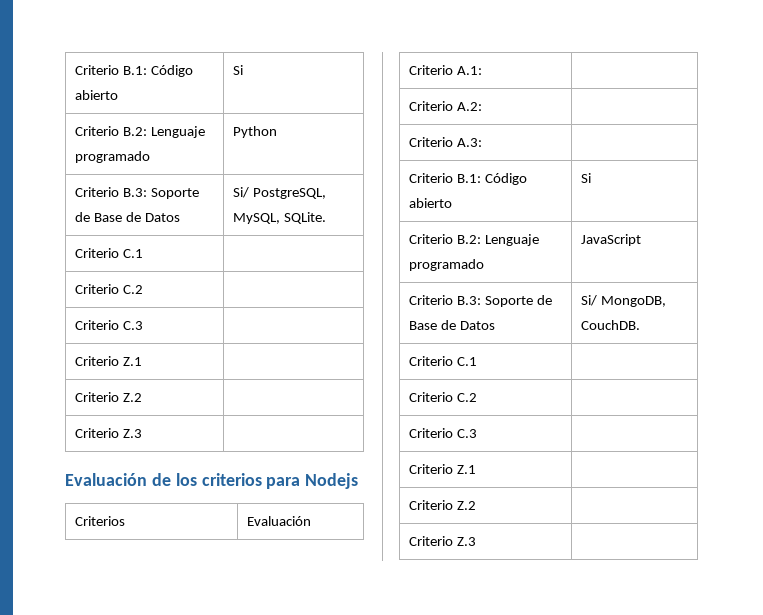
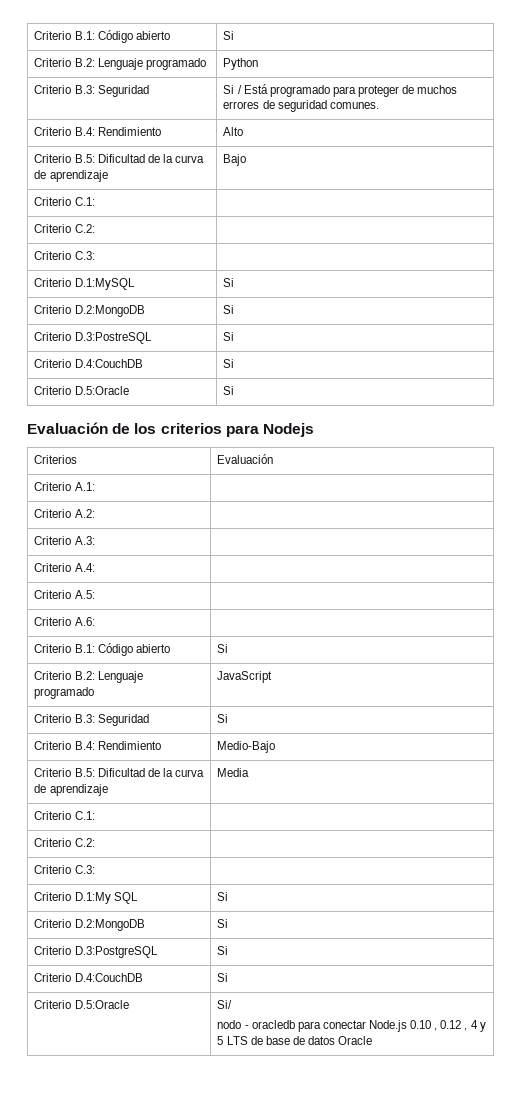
[150,188,199,199] [74,212,180,222] [232,187,326,199] [232,212,326,224] [74,248,143,258] [74,284,143,294] [74,320,143,330] [74,356,142,366] [74,392,142,402] [74,428,142,438] Soporte de Base de Datos | Si/ PostgreSQL, MySQL, SQLite. // Criterio C.1 | // Criterio C.2 | // Criterio C.3 | // Criterio Z.1 | // Criterio Z.2 | // Criterio Z.3 | -> [97,85,149,97] [223,84,458,97] [223,100,379,112] [34,127,161,136] [223,127,244,136] [34,154,204,163] [34,170,108,182] [223,154,247,166] [34,197,95,206] [34,224,95,233] [34,251,95,260] [34,278,135,290] [223,278,235,287] [34,305,145,317] [223,305,235,314] [34,332,152,344] [223,332,235,341] [34,359,143,368] [223,359,235,368] [34,386,129,395] [223,386,235,395] Seguridad | Si / Está programado para proteger de muchos errores de seguridad comunes. // Criterio B.4: Rendimiento | Alto // Criterio B.5: Dificultad de la curva de aprendizaje | Bajo // Criterio C.1: | // Criterio C.2: | // Criterio C.3: | // Criterio D.1:MySQL | Si // Criterio D.2:MongoDB | Si // Criterio D.3:PostreSQL | Si // Criterio D.4:CouchDB | Si // Criterio D.5:Oracle | Si
(482, 142) none -> [34,563,95,572] [34,590,95,599] [34,617,95,626] // Criterio A.4: | // Criterio A.5: | // Criterio A.6: |
[484,295,552,307] [408,320,495,330] [580,295,666,307] [580,320,640,330] [408,356,477,366] [408,392,477,402] [408,428,477,438] [408,464,476,474] [408,500,476,510] [408,536,476,546] Soporte de Base de Datos | Si/ MongoDB, CouchDB. // Criterio C.1 | // Criterio C.2 | // Criterio C.3 | // Criterio Z.1 | // Criterio Z.2 | // Criterio Z.3 | -> [97,714,149,726] [217,714,229,723] [34,741,161,750] [217,741,276,753] [34,768,204,777] [34,784,108,796] [217,768,250,777] [34,811,95,820] [34,838,95,847] [34,865,95,874] [34,892,138,904] [217,892,229,901] [34,919,145,931] [217,919,229,928] [34,946,158,958] [217,946,229,955] [34,973,143,982] [217,973,229,982] [34,1000,129,1009] [217,1000,233,1009] [217,1020,486,1032] [217,1036,373,1045] Seguridad | Si // Criterio B.4: Rendimiento | Medio-Bajo // Criterio B.5: Dificultad de la curva de aprendizaje | Media // Criterio C.1: | // Criterio C.2: | // Criterio C.3: | // Criterio D.1:My SQL | Si // Criterio D.2:MongoDB | Si // Criterio D.3:PostgreSQL | Si // Criterio D.4:CouchDB | Si // Criterio D.5:Oracle | Si/ // nodo - oracledb para conectar Node.js 0.10 , 0.12 , 4 y 5 LTS de base de datos Oracle

